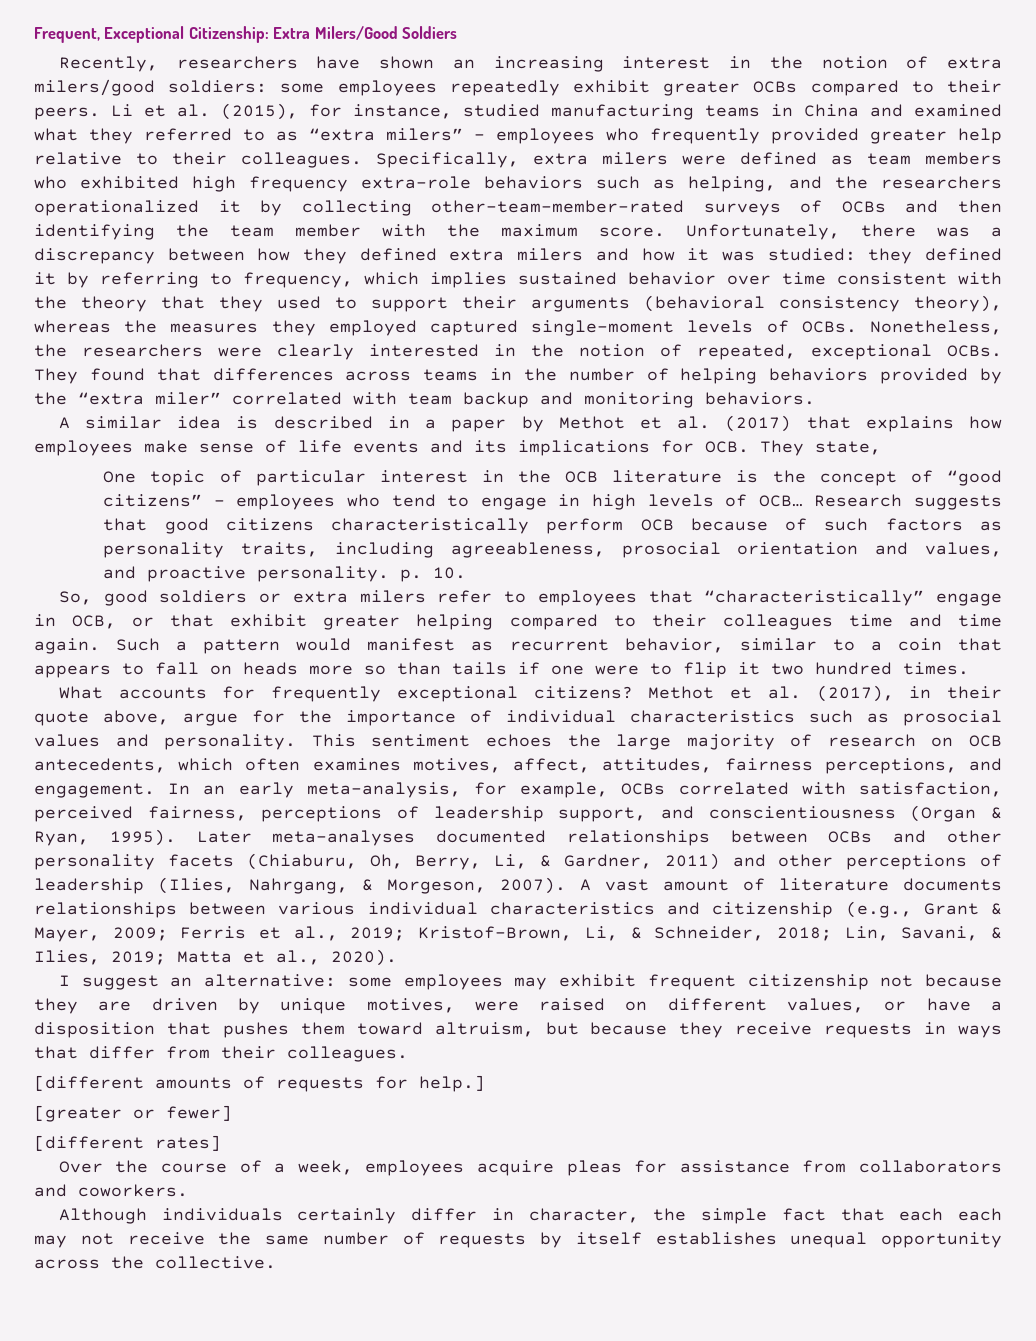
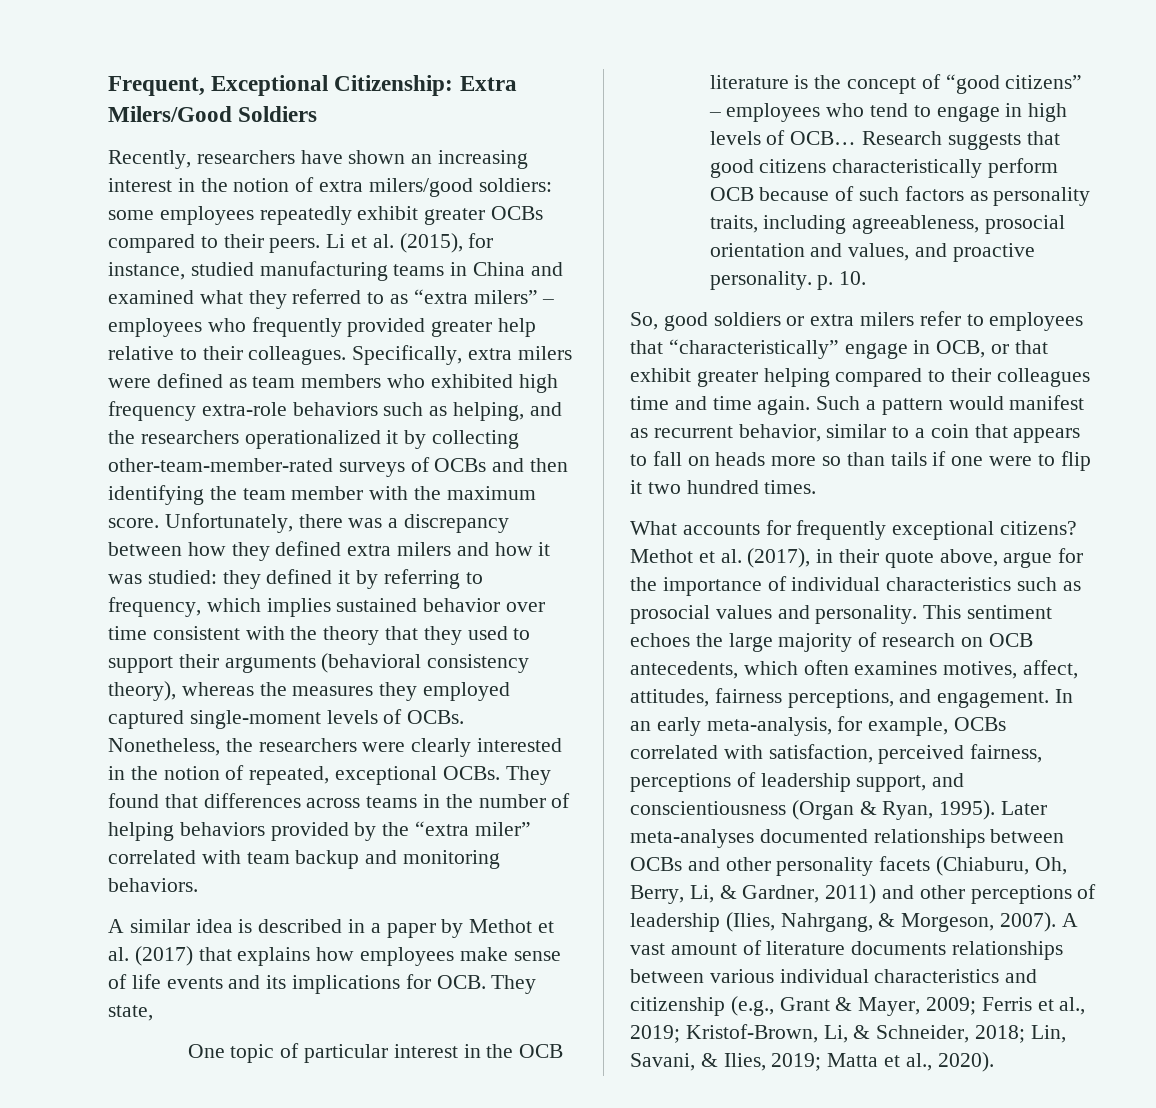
[58,974,1003,990] [34,998,1002,1014] [34,1022,1002,1038] [34,1046,408,1062] [34,1075,485,1092] [34,1105,232,1122] [34,1135,221,1151] [58,1160,1002,1176] [34,1184,188,1197] [58,1208,1003,1224] [34,1232,1002,1248] [34,1256,276,1269] // I suggest an alternative: some employees may exhibit frequent citizenship not because they are driven by unique motives, were raised on different values, or have a disposition that pushes them toward altruism, but because they receive requests in ways that differ from their colleagues. // [different amounts of requests for help.] // [greater or fewer] // [different rates] // Over the course of a week, employees acquire pleas for assistance from collaborators and coworkers. // Although individuals certainly differ in character, the simple fact that each each may not receive the same number of requests by itself establishes unequal opportunity across the collective. -> (994, 1062) none

